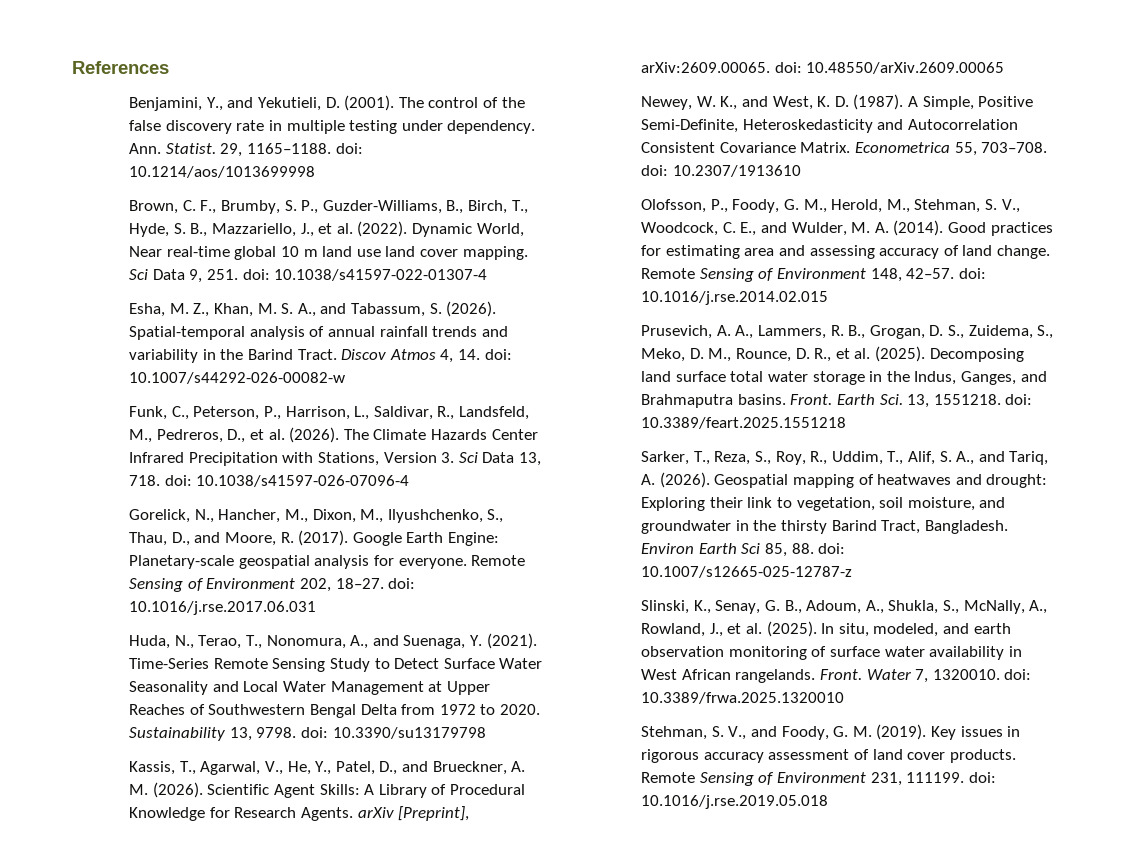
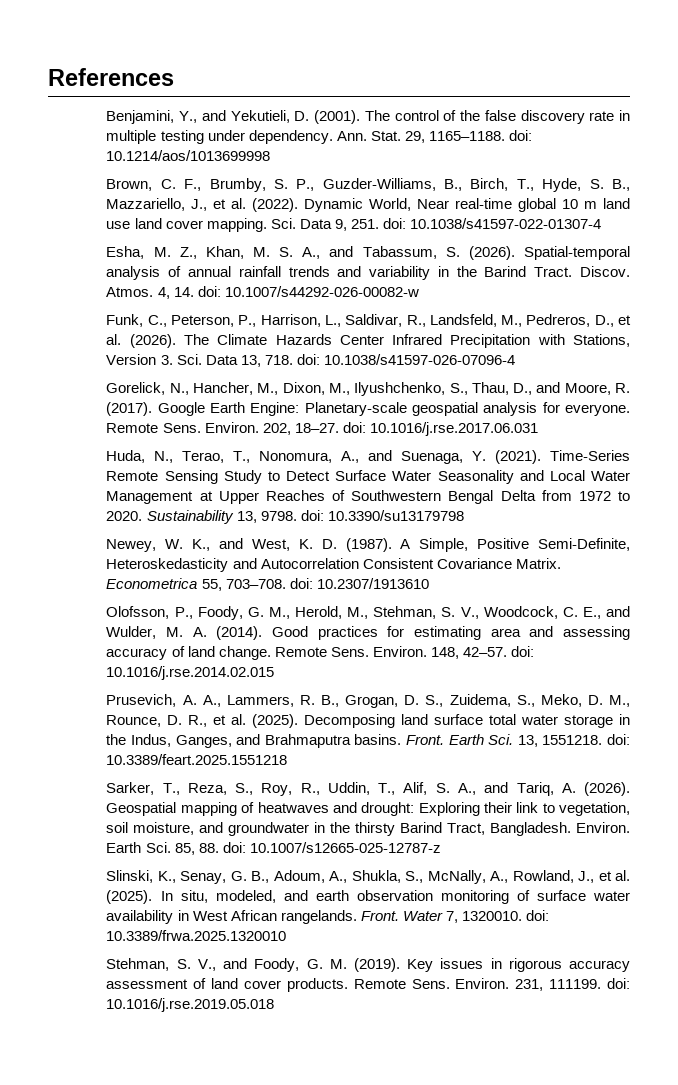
[165,143,216,154] Statist. -> [370,131,401,141] Stat.
[129,269,149,280] Sci -> [270,218,296,229] Sci.
[341,349,436,360] Discov Atmos -> [580,266,630,277] [106,287,154,297] Discov. Atmos.
[458,452,478,463] Sci -> [176,354,202,365] Sci.
[129,578,296,592] Sensing of Environment -> [162,422,259,433] Sens. Environ.
[129,761,526,775] [129,782,526,798] [129,806,470,821] [641,62,1005,74] // Kassis, T., Agarwal, V., He, Y., Patel, D., and Brueckner, A. M. (2026). Scientific Agent Skills: A Library of Procedural Knowledge for Research Agents. arXiv [Preprint], arXiv:2609.00065. doi: 10.48550/arXiv.2609.00065 -> (464, 515) none
[699,268,867,282] Sensing of Environment -> [330,646,427,657] Sens. Environ.
[831,451,883,465] Uddim, -> [327,782,370,795] Uddin,
[641,543,761,554] Environ Earth Sci -> [575,822,630,833] [106,842,171,853] Environ. Earth Sci.
[699,772,867,786] Sensing of Environment -> [411,978,510,989] Sens. Environ.

